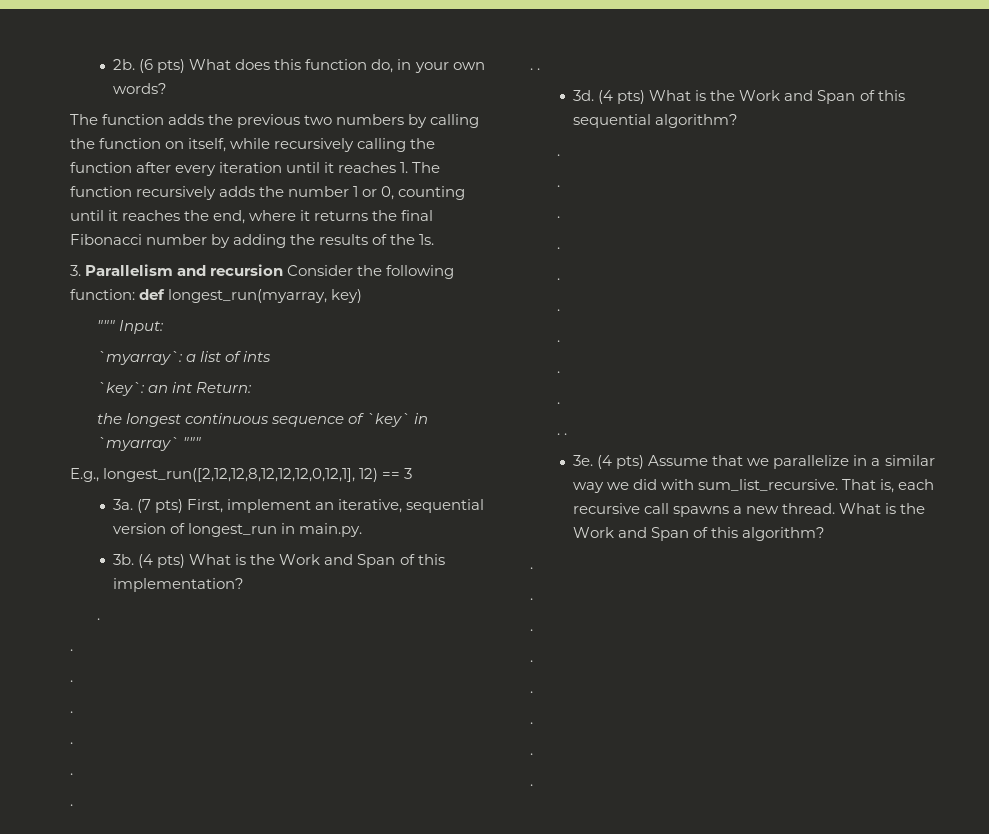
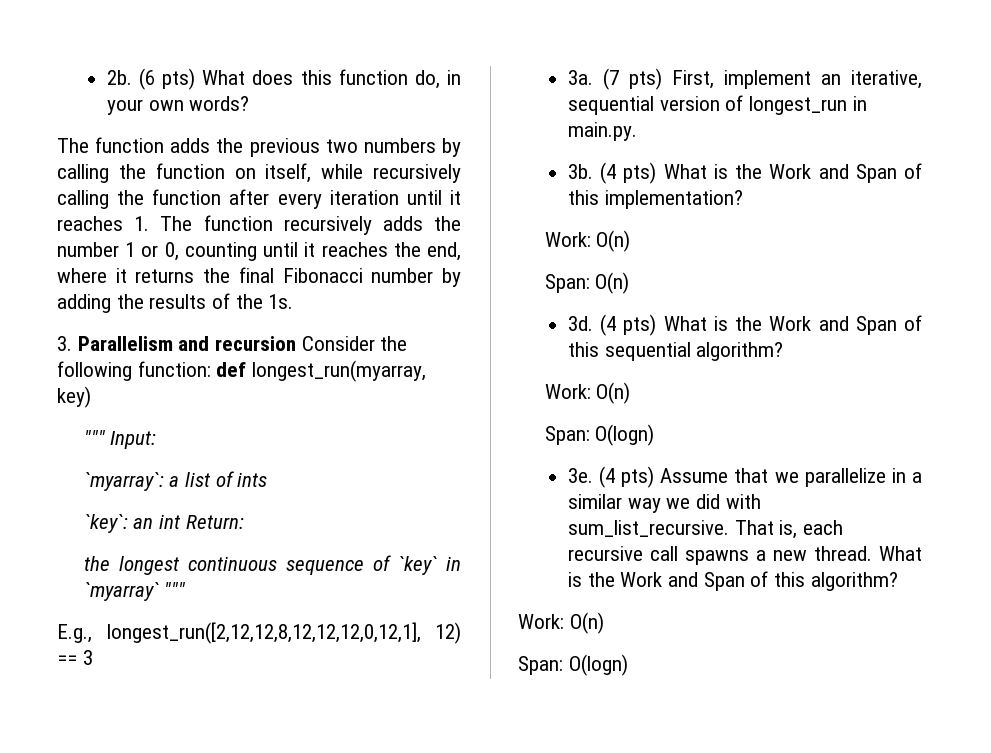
[96,618,100,620] [70,649,73,651] [70,680,73,682] [70,711,73,713] [70,742,73,744] [70,773,73,775] [70,804,73,806] [530,68,541,70] . // . // . // . // . // . // . // . . -> [544,230,631,252] [544,272,630,294] Work: O(n) // Span: O(n)
[556,154,560,156] [556,185,560,187] [556,216,560,218] [556,247,560,249] [556,278,560,280] [556,309,560,311] [556,340,560,342] [556,371,560,373] [556,402,560,404] [556,433,567,435] . // . // . // . // . // . // . // . // . // . . -> [544,382,631,404] [544,424,655,446] Work: O(n) // Span: O(logn)
[530,567,533,569] [530,598,533,600] [530,629,533,631] [530,660,533,662] [530,691,533,693] [530,722,533,724] [530,753,533,755] [530,784,533,786] . // . // . // . // . // . // . // . -> [518,612,604,634] [518,654,628,676] Work: O(n) // Span: O(logn)

